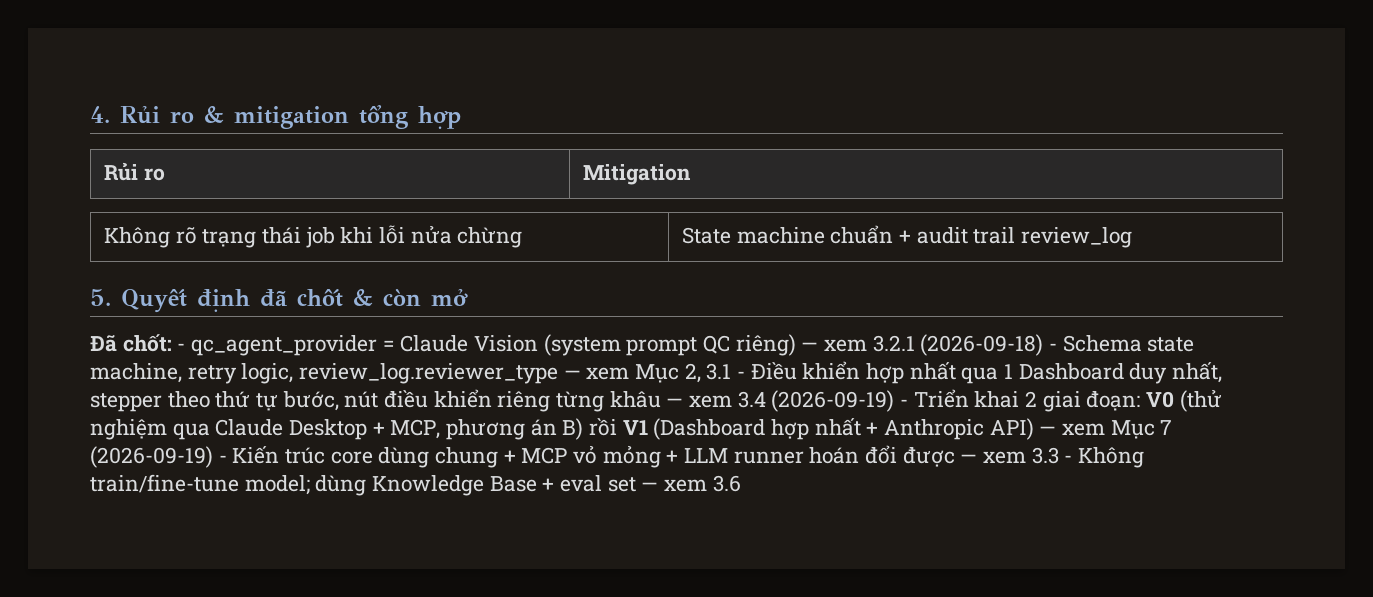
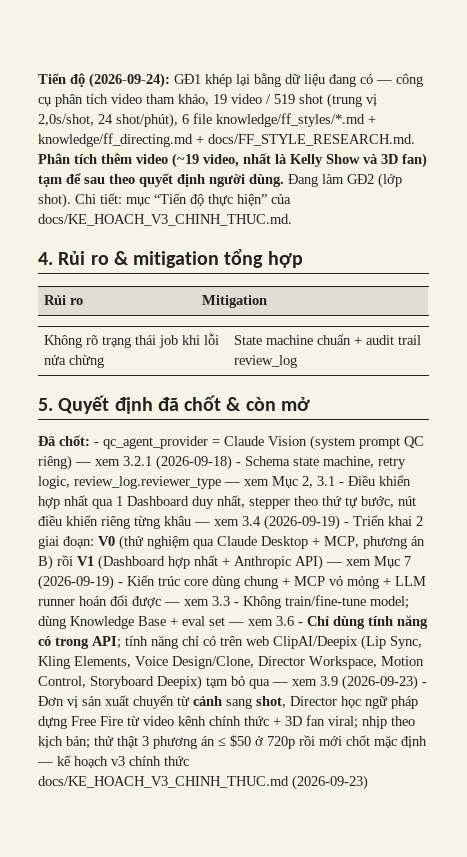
(90, 114) none -> [38,73,423,88] [38,93,377,108] [38,113,376,128] [38,133,415,147] [38,153,427,168] [38,173,402,188] [38,193,291,208] [38,214,292,226] Tiến độ (2026-09-24): GĐ1 khép lại bằng dữ liệu đang có — công cụ phân tích video tham khảo, 19 video / 519 shot (trung vị 2,0s/shot, 24 shot/phút), 6 file knowledge/ff_styles/*.md + knowledge/ff_directing.md + docs/FF_STYLE_RESEARCH.md. Phân tích thêm video (~19 video, nhất là Kelly Show và 3D fan) tạm để sau theo quyết định người dùng. Đang làm GĐ2 (lớp shot). Chi tiết: mục “Tiến độ thực hiện” của docs/KE_HOACH_V3_CHINH_THUC.md. //
(741, 483) none -> [298,615,428,629] [38,635,422,650] [38,656,424,669] [38,675,427,690] [38,695,418,709] [38,715,415,729] [38,735,427,749] [37,755,189,768] [38,775,368,790] - Chỉ dùng tính năng có trong API; tính năng chỉ có trên web ClipAI/Deepix (Lip Sync, Kling Elements, Voice Design/Clone, Director Workspace, Motion Control, Storyboard Deepix) tạm bỏ qua — xem 3.9 (2026-09-23) - Đơn vị sản xuất chuyển từ cảnh sang shot, Director học ngữ pháp dựng Free Fire từ video kênh chính thức + 3D fan viral; nhịp theo kịch bản; thử thật 3 phương án ≤ $50 ở 720p rồi mới chốt mặc định — kế hoạch v3 chính thức docs/KE_HOACH_V3_CHINH_THUC.md (2026-09-23)

